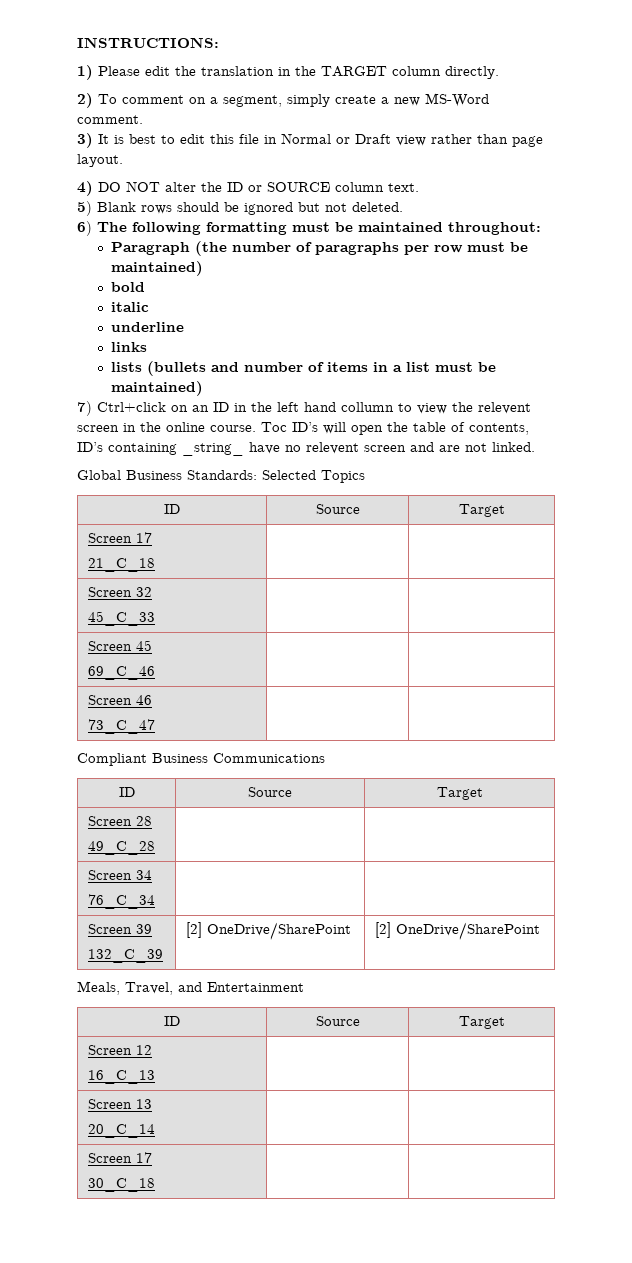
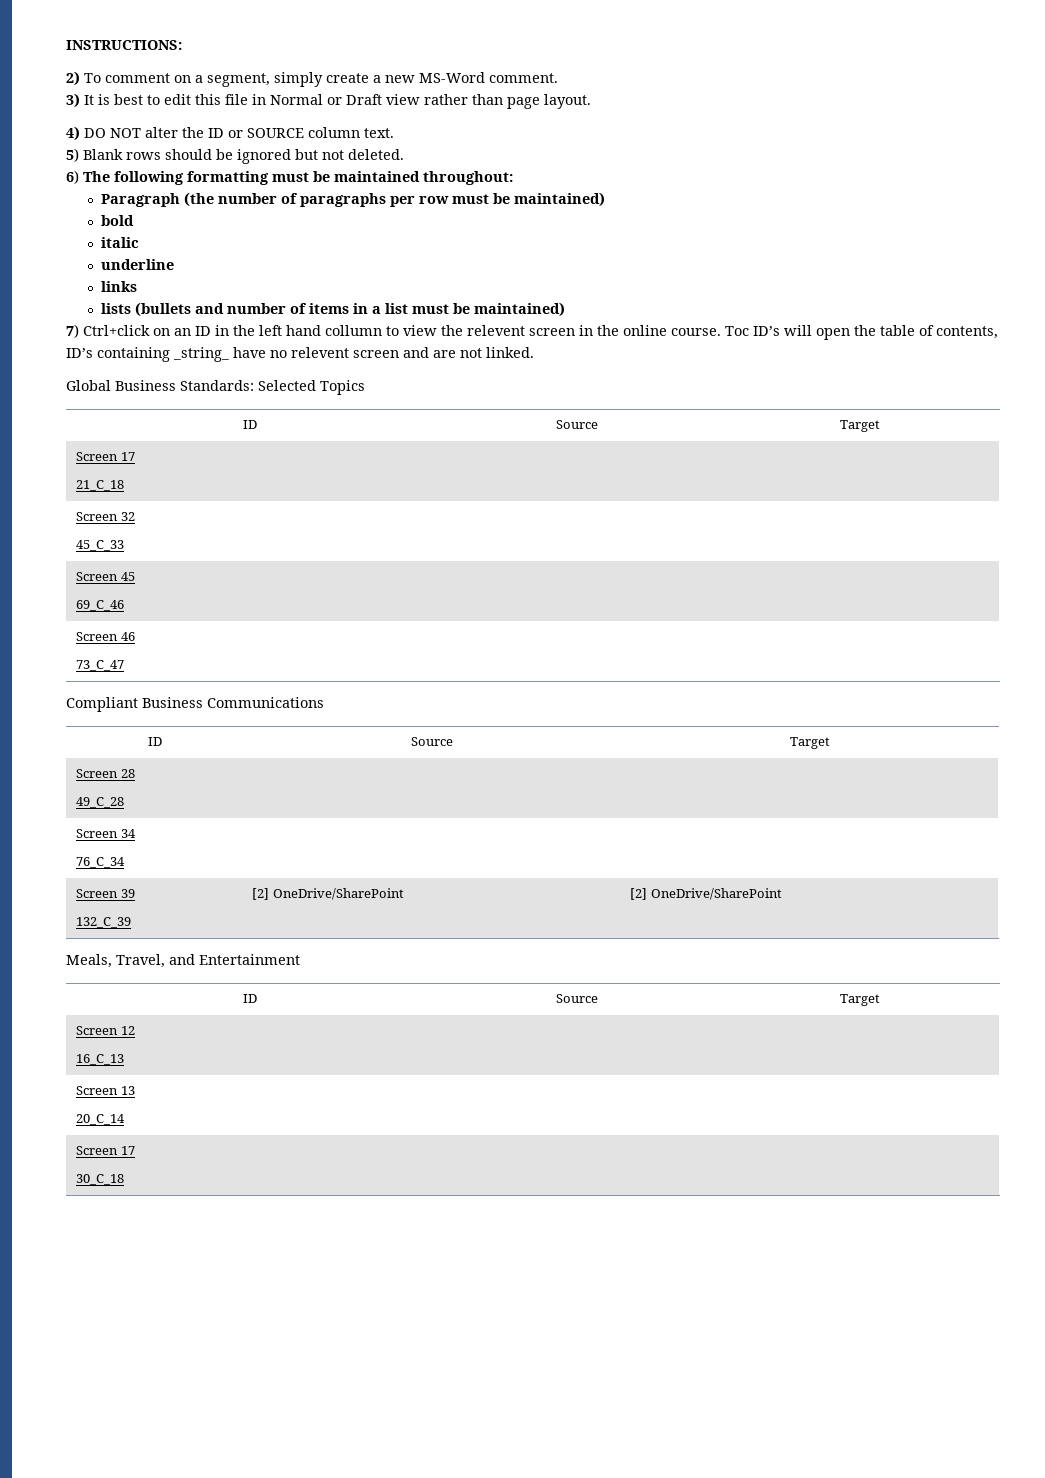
[77,65,499,80] // 1) Please edit the translation in the TARGET column directly. -> (182, 45) none

